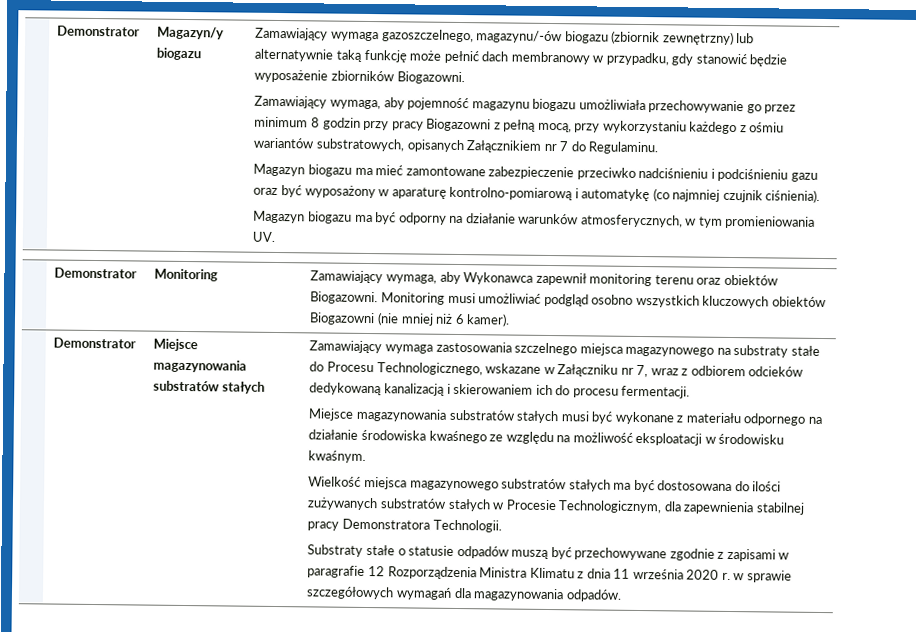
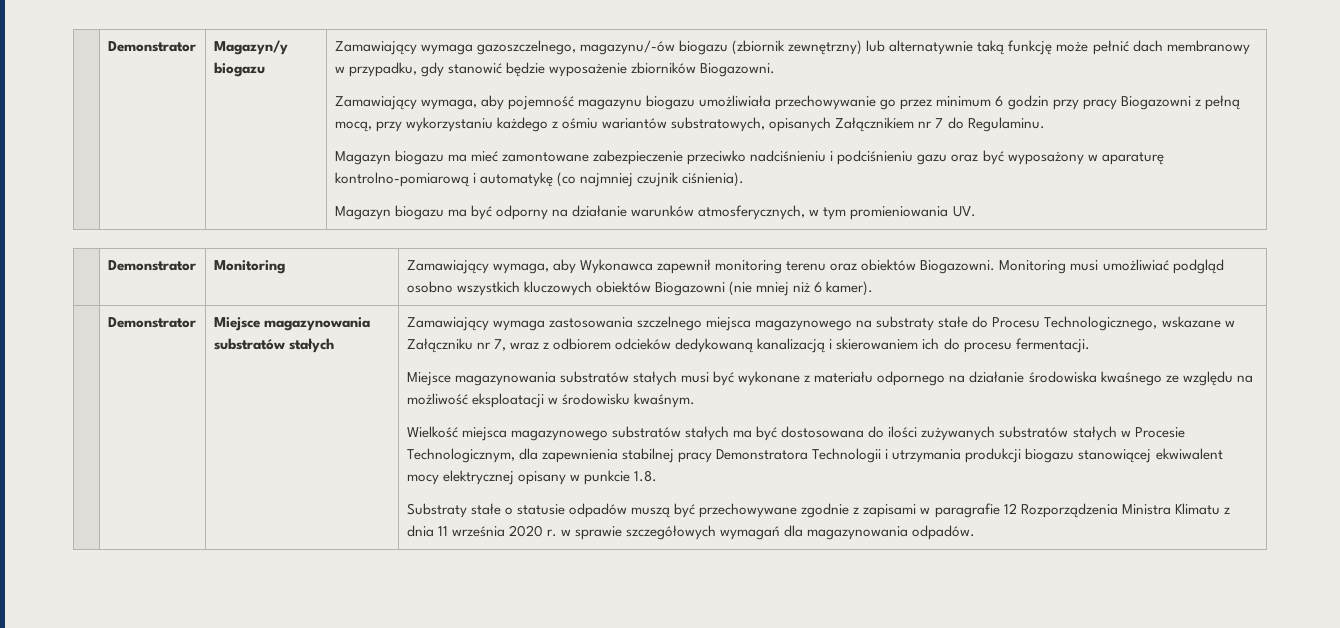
[310,117,320,128] 8 -> [995,96,1004,107] 6
[432,519,502,533] Technologii. -> [812,448,1223,463] [406,470,658,485] Technologii i utrzymania produkcji biogazu stanowiącej ekwiwalent mocy elektrycznej opisany w punkcie 1.8.

